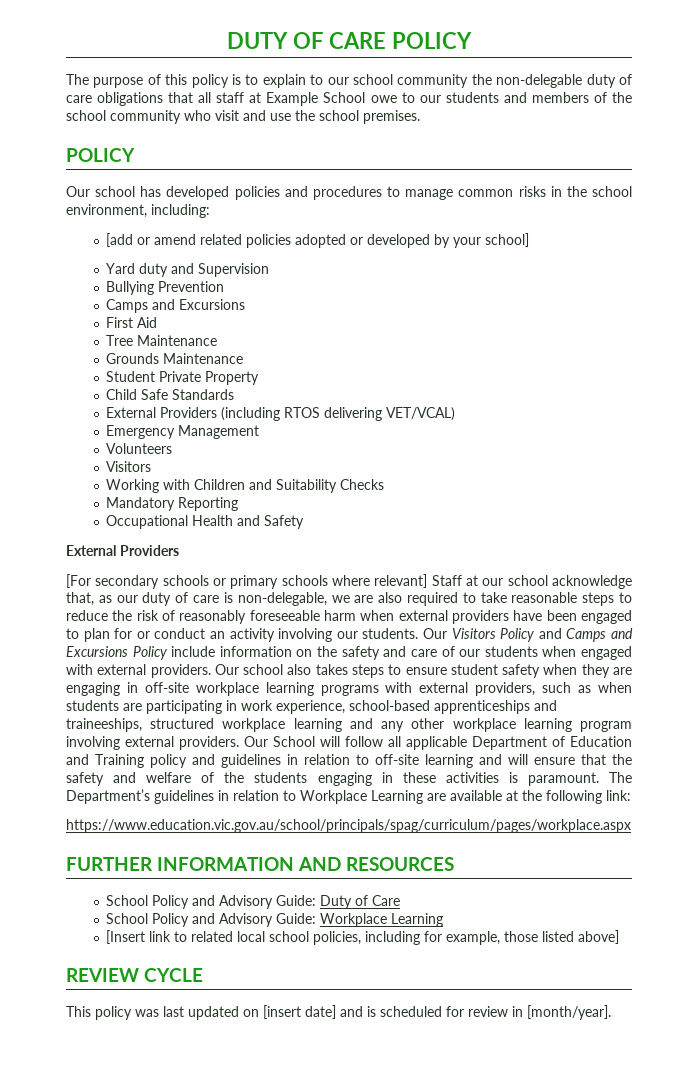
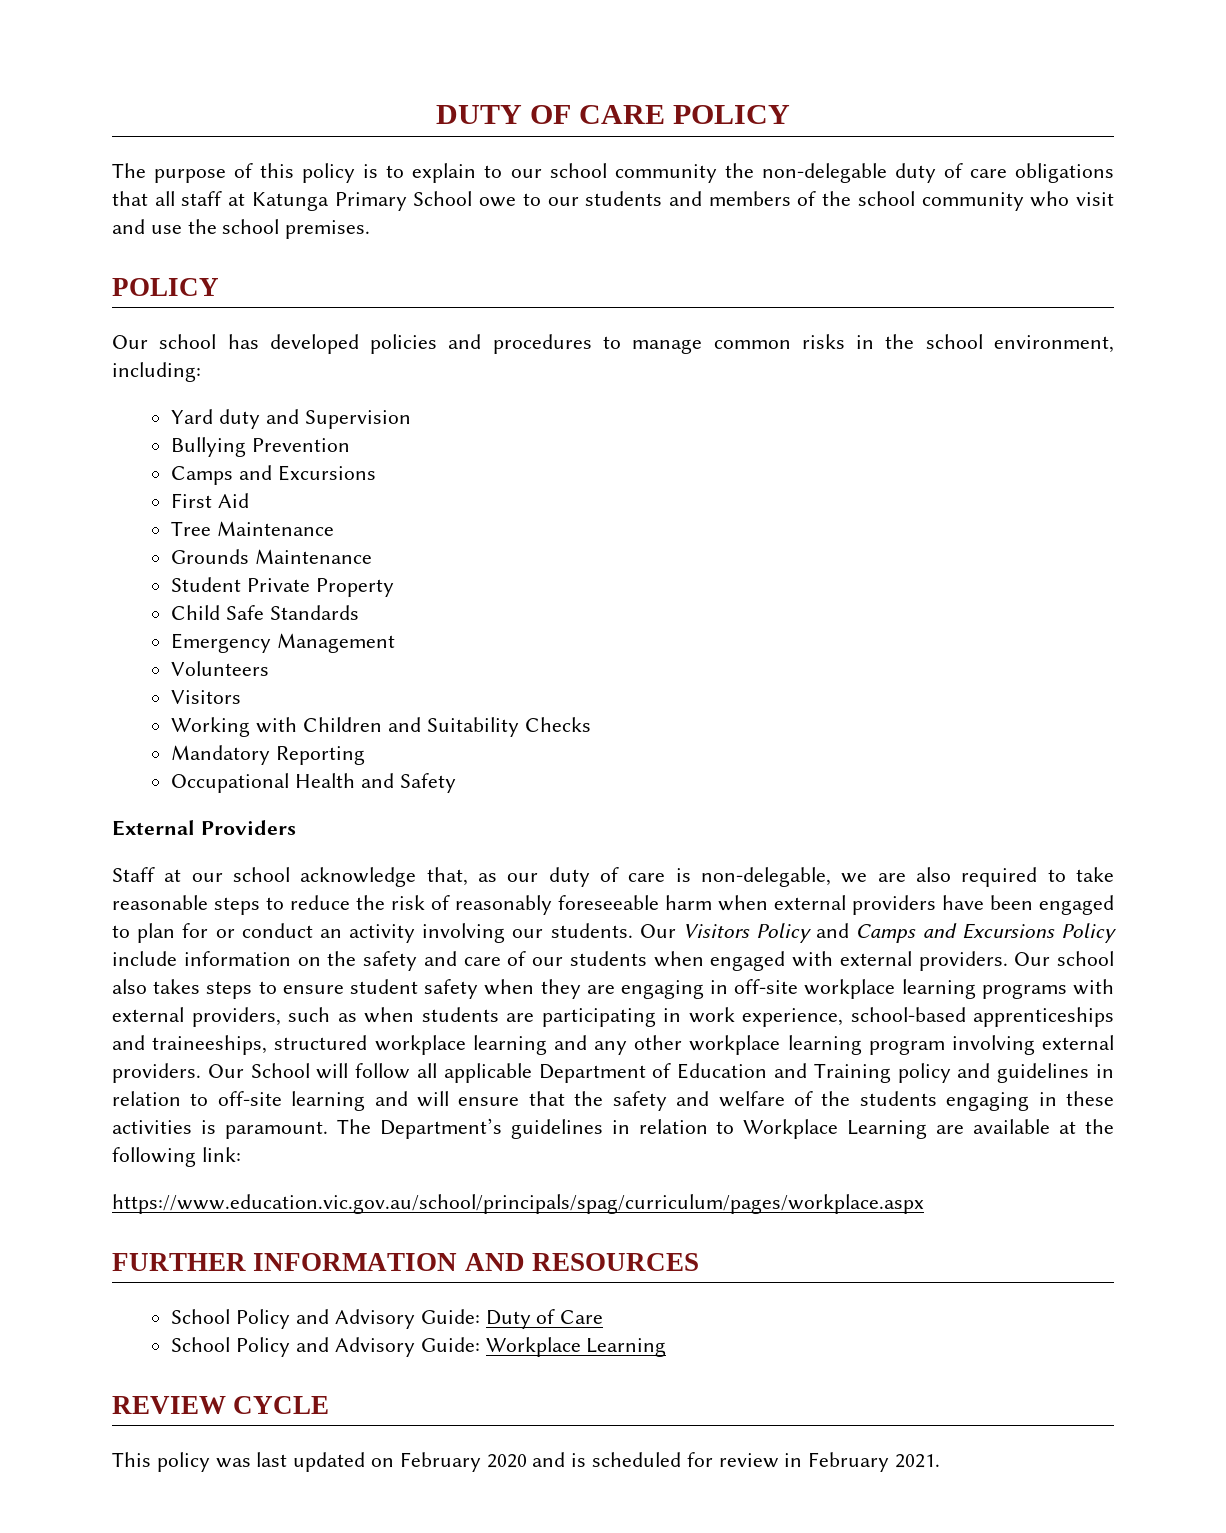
[266,92,319,106] Example -> [251,192,407,211] Katunga Primary
[106,233,530,248] // [add or amend related policies adopted or developed by your school] -> (201, 372) none
[106,407,456,421] // External Providers (including RTOS delivering VET/VCAL) -> (360, 612) none
[66,574,428,589] [For secondary schools or primary schools where relevant] -> (296, 827) none
[106,930,620,945] // [Insert link to related local school policies, including for example, those listed above] -> (667, 1347) none
[263,1005,336,1019] [insert date] -> [399,1452,527,1472] February 2020
[527,1005,611,1020] [month/year]. -> [808,1452,941,1472] February 2021.

